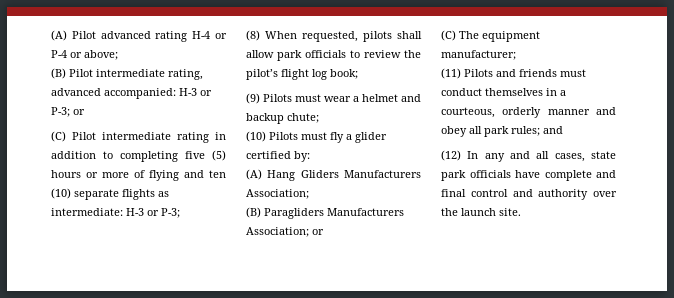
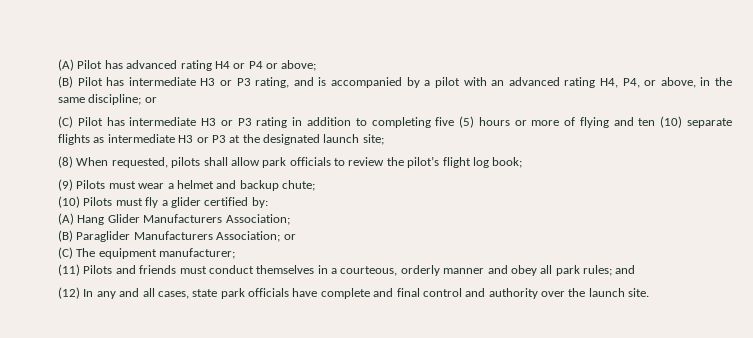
[100,31,227,42] [51,50,67,58] advanced rating H-4 or P-4 -> [104,60,263,71] has advanced rating H4 or P4
[96,69,203,80] [51,88,212,99] [51,107,85,117] [51,131,171,142] intermediate rating, advanced accompanied: H-3 or P-3; or // (C) Pilot intermediate -> [106,77,732,88] [58,94,157,105] [58,116,252,128] has intermediate H3 or P3 rating, and is accompanied by a pilot with an advanced rating H4, P4, or above, in the same discipline; or // (C) Pilot has intermediate H3 or P3
[51,208,180,218] intermediate: H-3 or P-3; -> [107,134,384,145] intermediate H3 or P3 at the designated launch site;
[300,170,339,178] Gliders -> [107,214,140,223] Glider
[264,208,324,219] Paragliders -> [76,231,131,242] Paraglider

